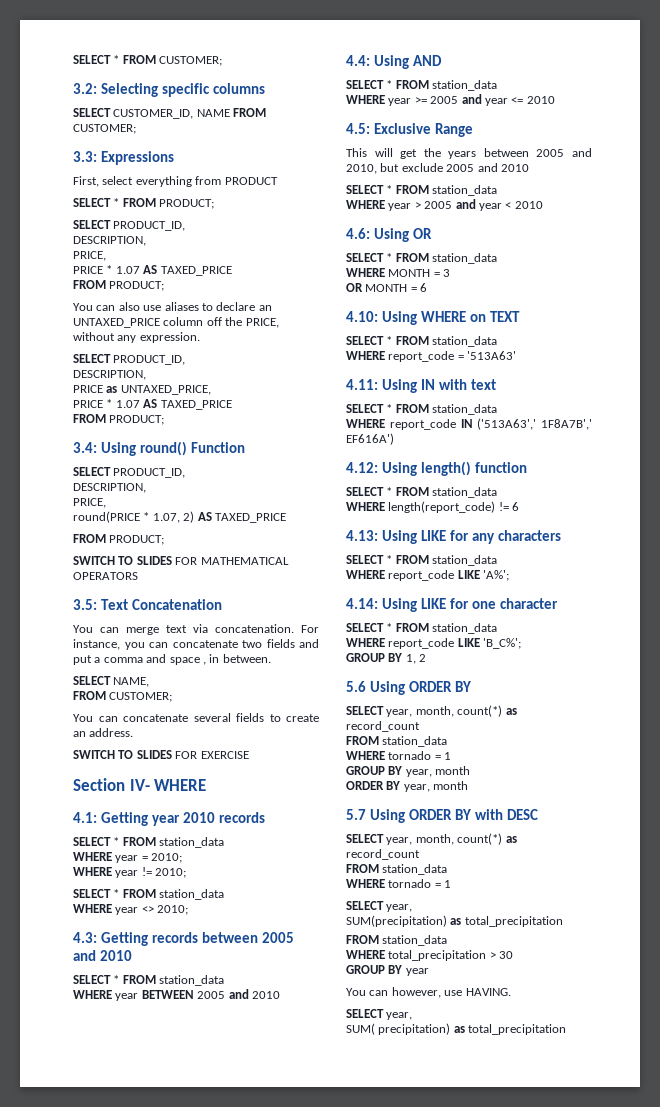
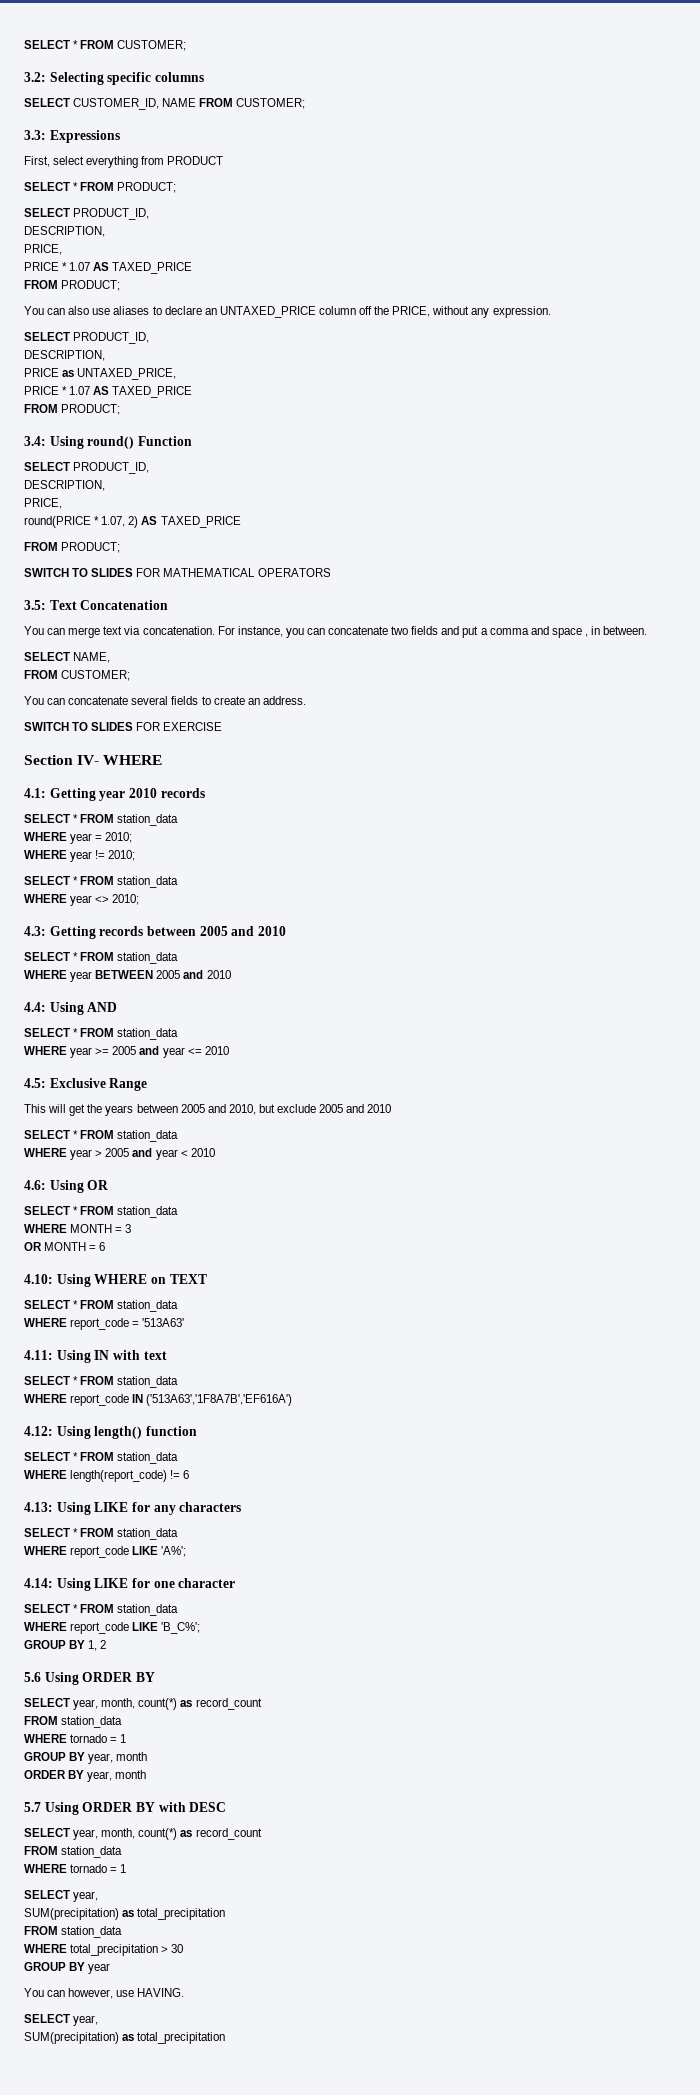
[477,418,592,430] [346,433,394,445] ('513A63',' 1F8A7B',' EF616A') -> [146,1394,293,1406] ('513A63','1F8A7B','EF616A')
[346,1023,451,1035] SUM( precipitation) -> [24,2032,119,2044] SUM(precipitation)

